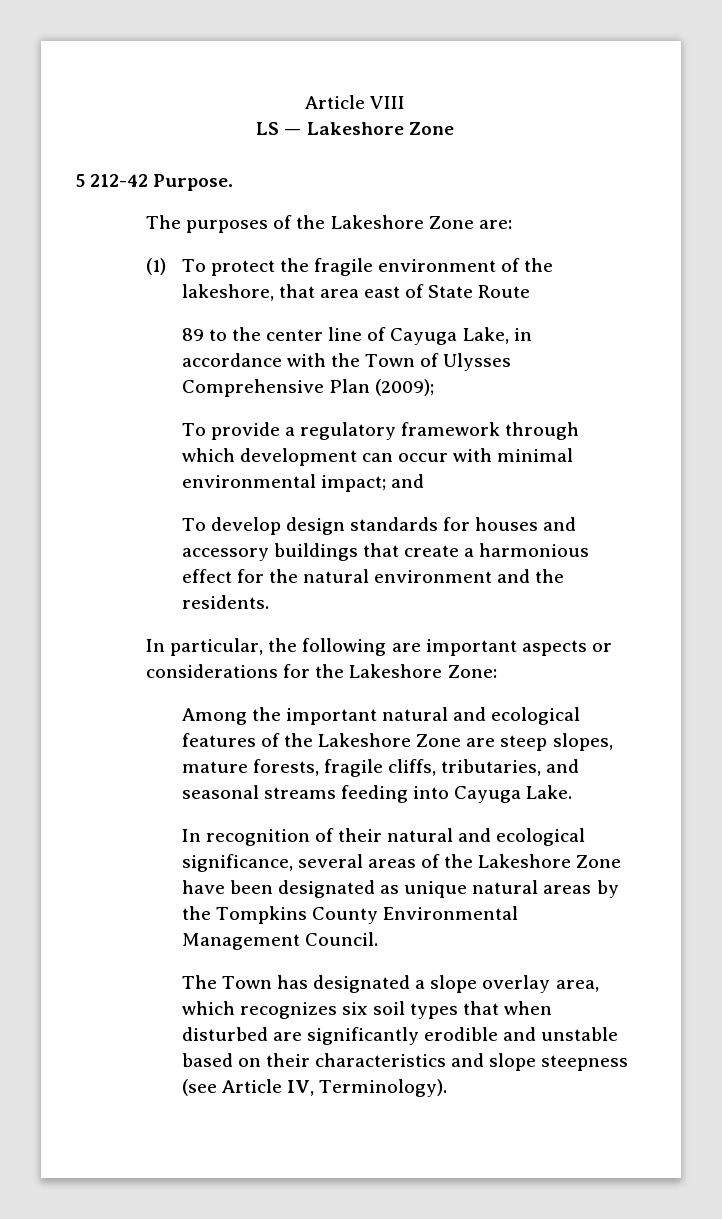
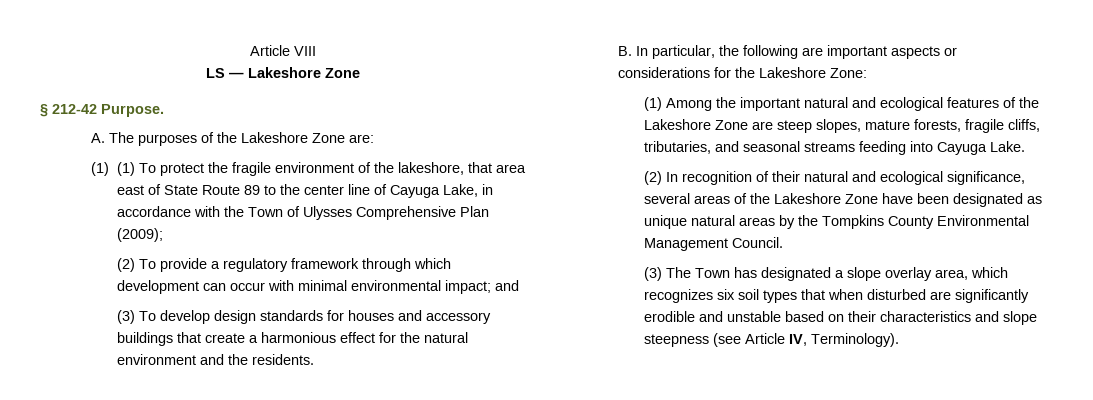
[75,174,85,187] 5 -> [40,104,48,117] §
(234, 182) none -> [91,133,106,143] A.
(167, 266) none -> [116,162,135,176] (1)
(531, 291) // -> (240, 190) none
(434, 387) none -> [116,258,135,272] (2)
(424, 481) none -> [116,310,135,324] (3)
(269, 602) none -> [618,46,633,56] B.
(497, 671) none -> [643,97,662,111] (1)
(573, 792) none -> [643,171,662,185] (2)
(378, 939) none -> [643,267,662,281] (3)

